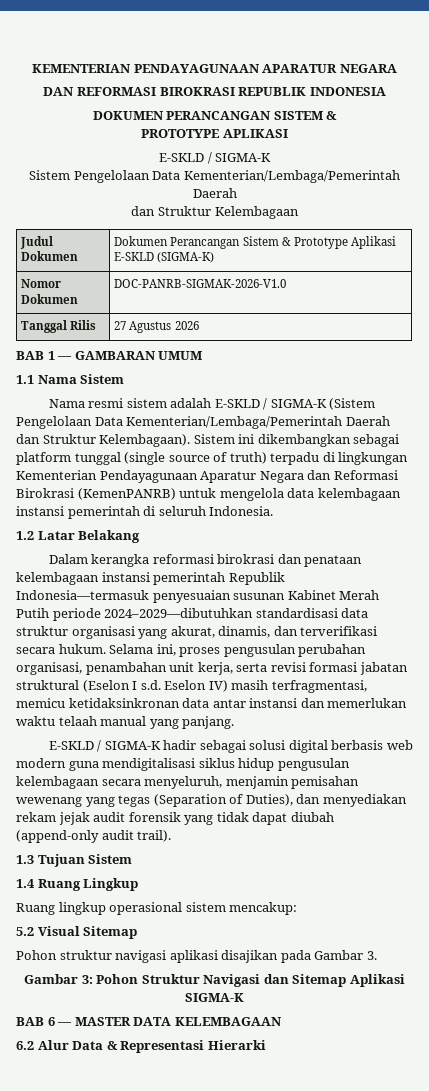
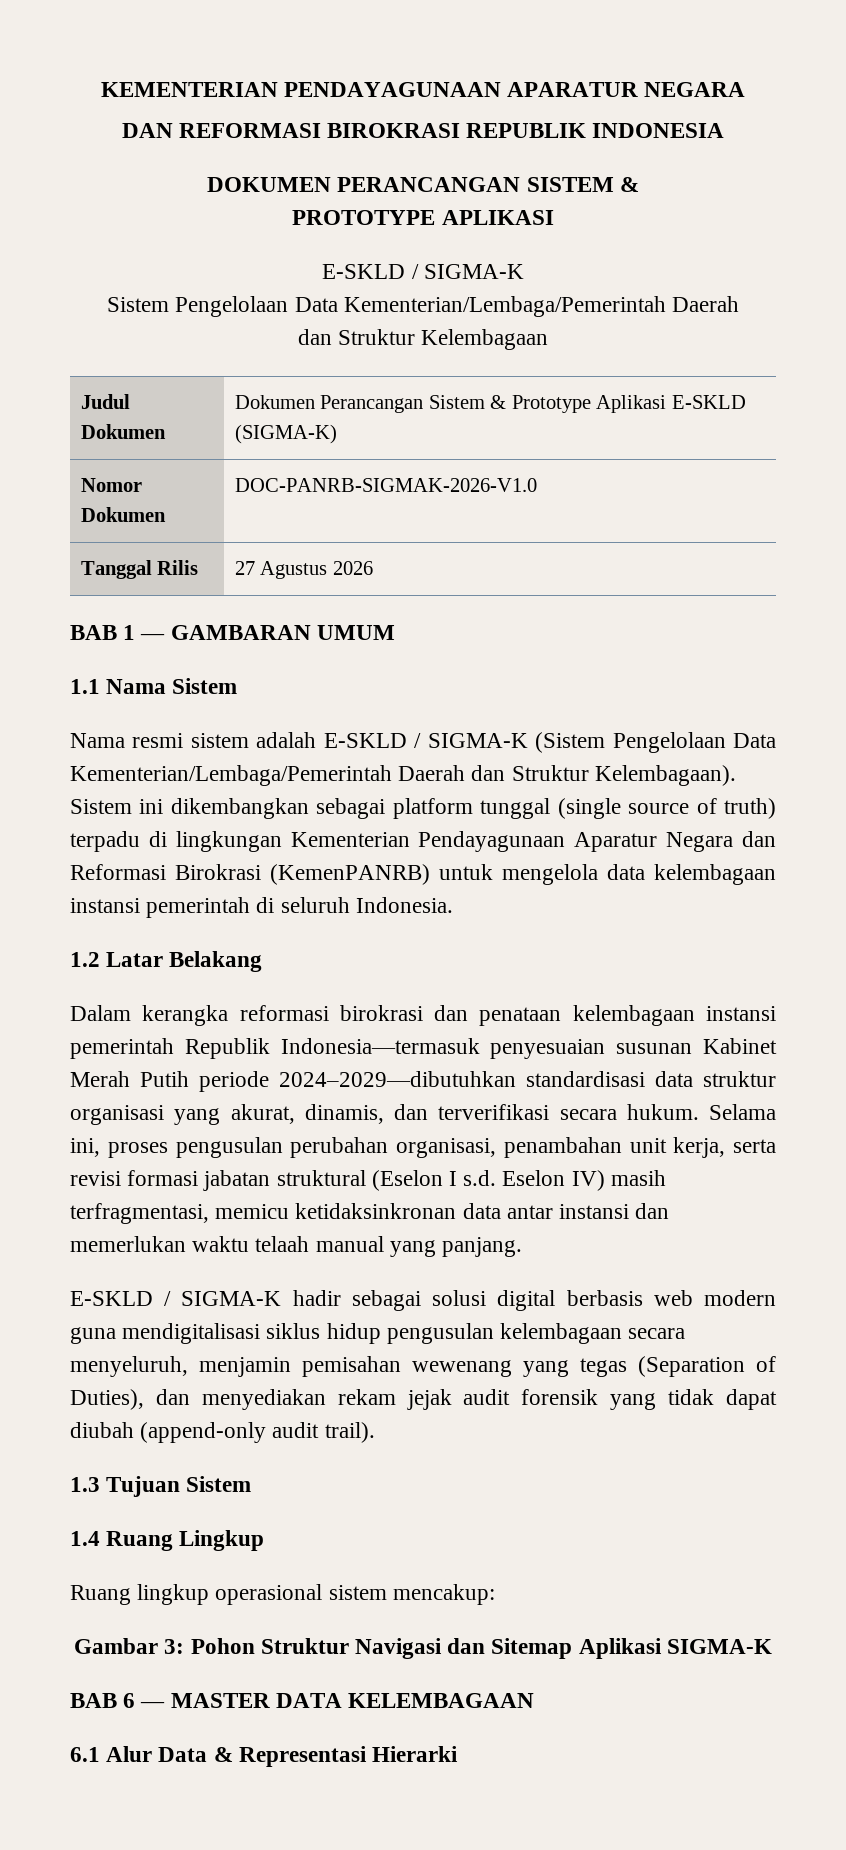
[16,926,138,939] [16,950,377,963] // 5.2 Visual Sitemap // Pohon struktur navigasi aplikasi disajikan pada Gambar 3. -> (495, 1594) none
[16,1041,34,1050] 6.2 -> [70,1747,100,1762] 6.1

